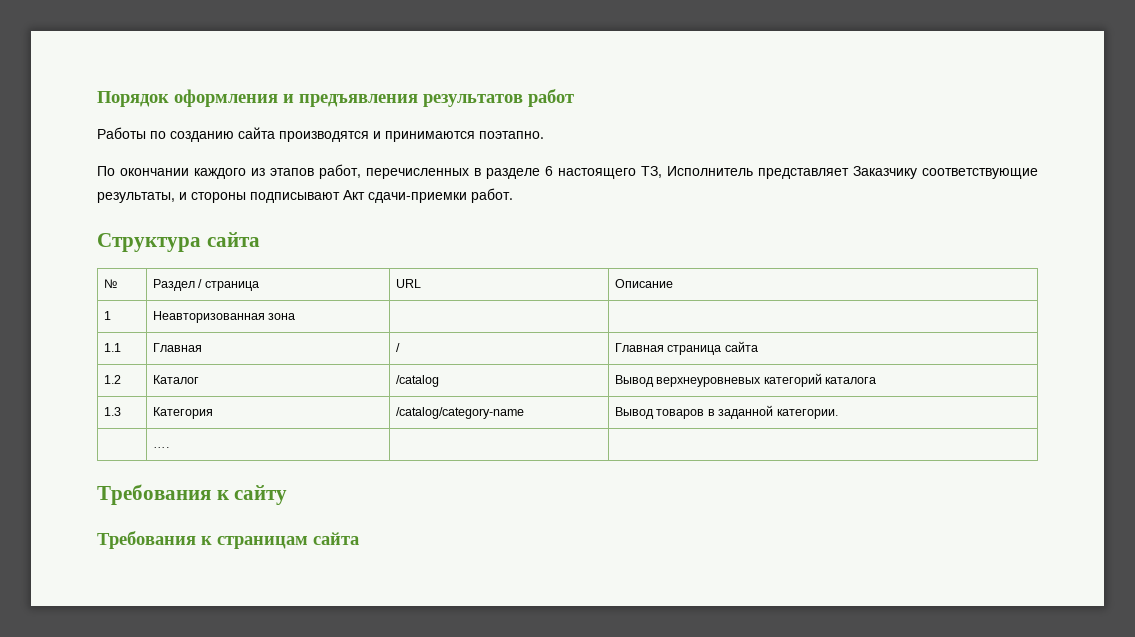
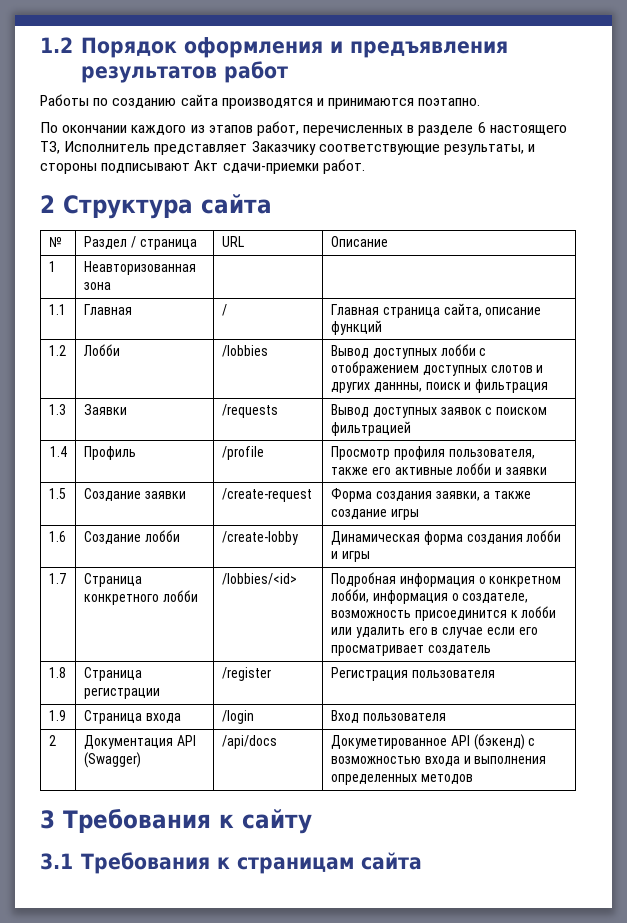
(97, 99) none -> [40,37,73,53] 1.2
(513, 195) none -> [40,195,55,213] 2
[724,341,758,352] сайта -> [443,303,542,317] [330,320,382,335] сайта, описание функций
[153,375,200,384] [396,375,440,387] [615,373,877,387] Каталог | /catalog | Вывод верхнеуровневых категорий каталога -> [83,344,120,356] [221,345,268,357] [330,344,487,359] [330,361,544,376] [330,379,549,393] Лобби | /lobbies | Вывод доступных лобби с отображением доступных слотов и других даннны, поиск и фильтрация
[153,407,214,419] [396,407,525,419] [615,405,838,419] [153,447,170,448] Категория | /catalog/category-name | Вывод товаров в заданной категории. // | …. | | // -> [83,404,127,415] [221,404,278,418] [330,404,548,418] [330,421,411,436] [49,446,67,457] [83,446,136,460] [221,446,264,460] [330,446,535,460] [330,463,547,475] [48,488,66,499] [83,488,186,501] [221,488,312,502] [330,488,532,502] [330,509,419,520] [48,531,66,542] [83,530,180,544] [221,531,298,545] [330,530,562,545] [330,551,370,562] [48,573,66,584] [83,573,142,587] [83,590,198,605] [221,573,297,585] [330,572,562,587] [330,589,529,604] [330,606,557,621] [330,627,538,638] [330,645,491,656] [48,667,66,678] [83,667,142,681] [83,688,160,699] [221,667,271,681] [330,667,495,681] [48,710,66,721] [83,710,181,724] [221,710,254,724] [330,710,446,723] [48,735,56,746] [83,735,196,749] [83,752,141,768] [221,735,277,749] [330,734,536,750] [330,756,547,766] [330,774,473,785] [40,810,55,829] Заявки | /requests | Вывод доступных заявок с поиском фильтрацией // 1.4 | Профиль | /profile | Просмотр профиля пользователя, также его активные лобби и заявки // 1.5 | Создание заявки | /create-request | Форма создания заявки, а также создание игры // 1.6 | Создание лобби | /create-lobby | Динамическая форма создания лобби и игры // 1.7 | Страница конкретного лобби | /lobbies/<id> | Подробная информация о конкретном лобби, информация о создателе, возможность присоединится к лобби или удалить его в случае если его просматривает создатель // 1.8 | Страница регистрации | /register | Регистрация пользователя // 1.9 | Страница входа | /login | Вход пользователя // 2 | Документация API (Swagger) | /api/docs | Докуметированное API (бэкенд) с возможностью входа и выполнения определенных методов // 3
(288, 495) none -> [40,853,73,870] 3.1

